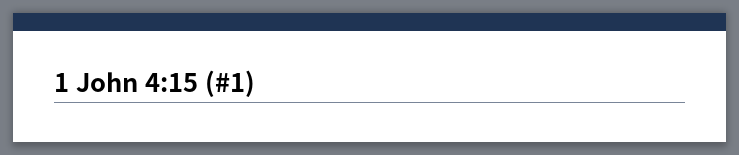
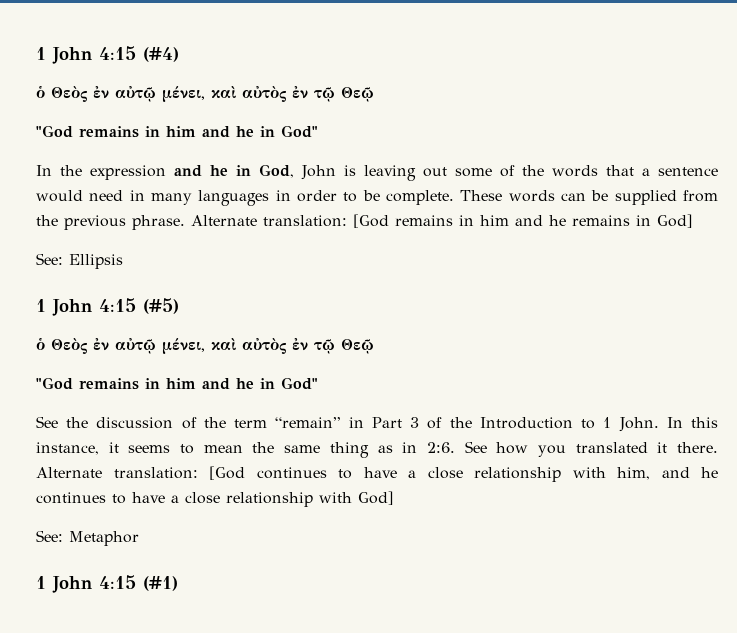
[54,72,198,92] 1 John 4:15 -> [36,46,179,64] [36,86,374,102] [36,125,318,138] [36,164,718,181] [36,190,718,206] [36,214,693,230] [36,253,123,269] [36,298,179,316] [36,338,374,354] [36,377,318,390] [36,416,719,432] [36,441,718,458] [36,466,718,482] [36,491,394,507] [36,530,139,546] [36,575,136,593] 1 John 4:15 (#4) // ὁ Θεὸς ἐν αὐτῷ μένει, καὶ αὐτὸς ἐν τῷ Θεῷ // "God remains in him and he in God" // In the expression and he in God, John is leaving out some of the words that a sentence would need in many languages in order to be complete. These words can be supplied from the previous phrase. Alternate translation: [God remains in him and he remains in God] // See: Ellipsis // 1 John 4:15 (#5) // ὁ Θεὸς ἐν αὐτῷ μένει, καὶ αὐτὸς ἐν τῷ Θεῷ // "God remains in him and he in God" // See the discussion of the term “remain” in Part 3 of the Introduction to 1 John. In this instance, it seems to mean the same thing as in 2:6. See how you translated it there. Alternate translation: [God continues to have a close relationship with him, and he continues to have a close relationship with God] // See: Metaphor // 1 John 4:15

